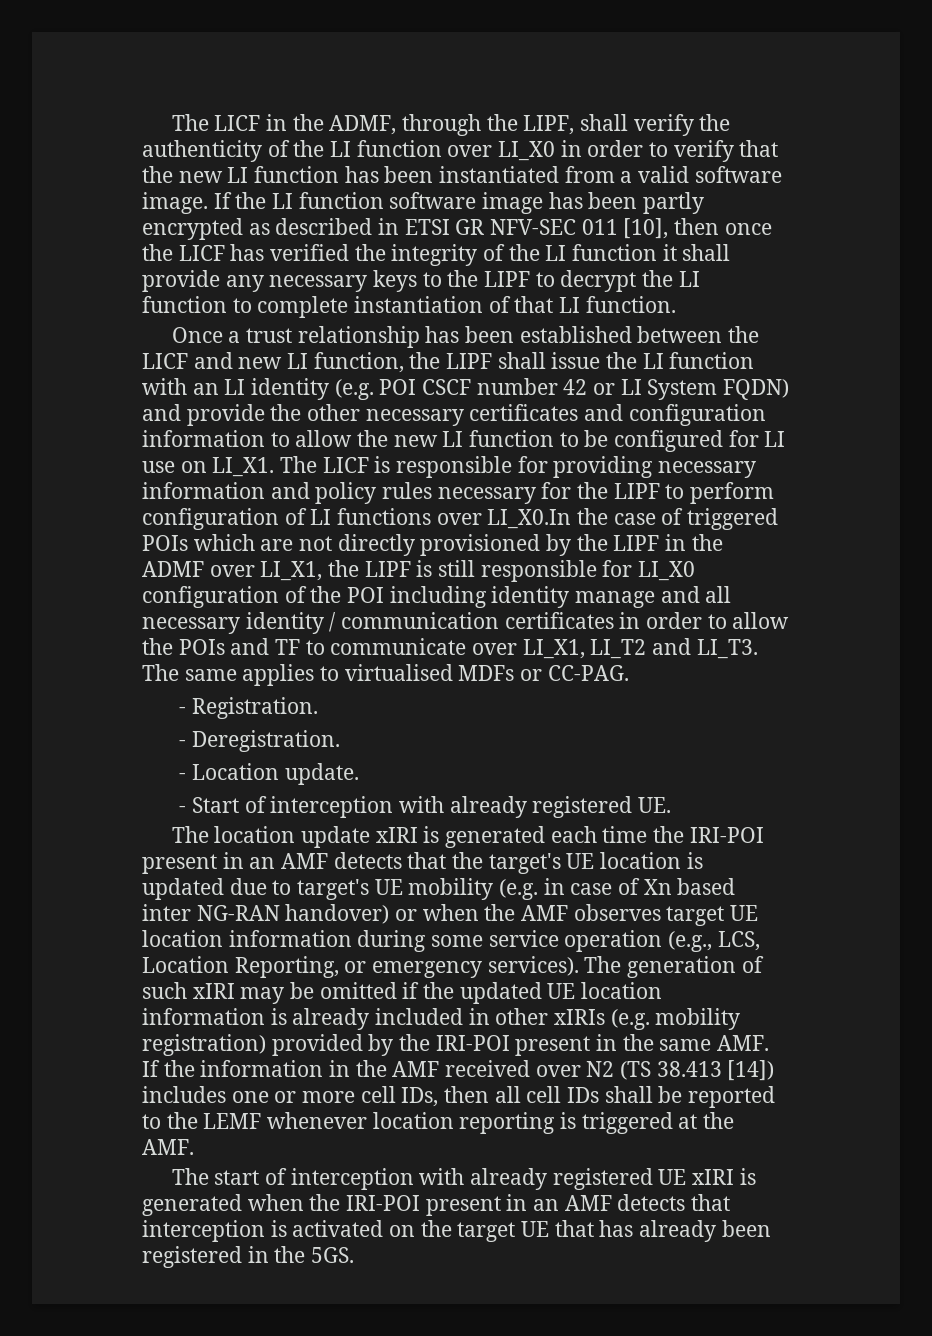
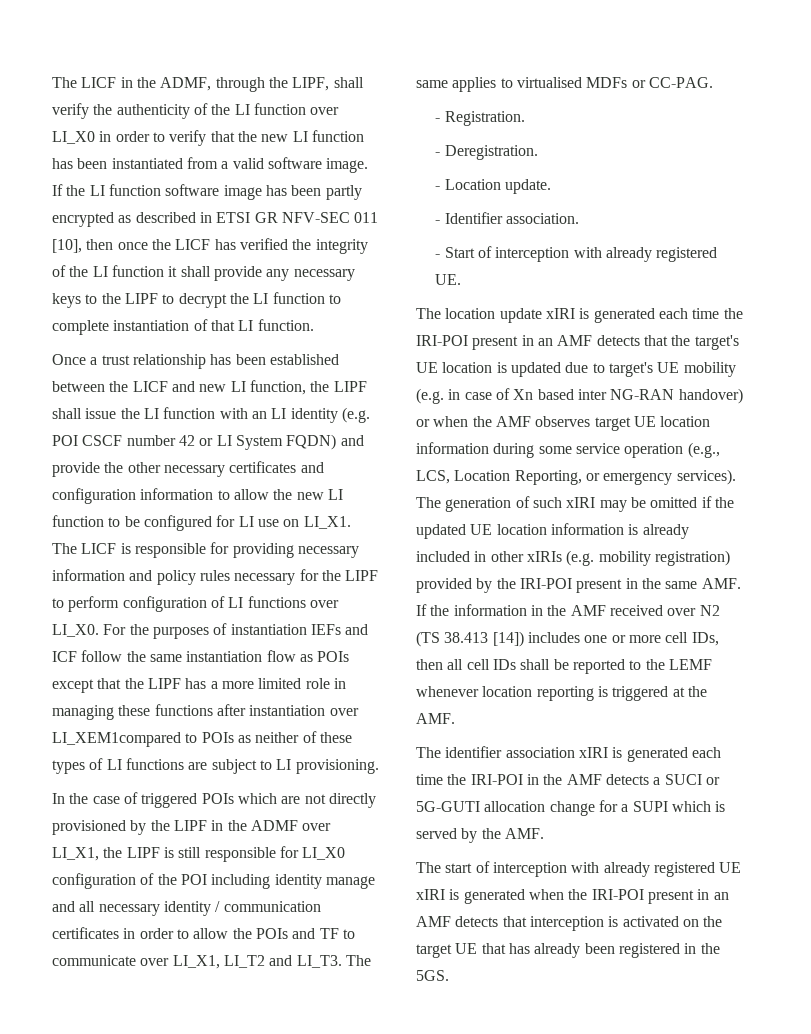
[487,509,572,529] LI_X0.In -> [52,623,369,639] [52,650,350,662] [52,678,346,693] [52,704,359,720] [52,731,352,747] [52,758,379,774] [52,793,65,804] LI_X0. For the purposes of instantiation IEFs and ICF follow the same instantiation flow as POIs except that the LIPF has a more limited role in managing these functions after instantiation over LI_XEM1compared to POIs as neither of these types of LI functions are subject to LI provisioning. // In
(359, 774) none -> [435,212,580,224] // - Identifier association.
(194, 1147) none -> [416,746,721,762] [416,774,720,785] [416,800,726,816] [416,828,544,843] // The identifier association xIRI is generated each time the IRI-POI in the AMF detects a SUCI or 5G-GUTI allocation change for a SUPI which is served by the AMF.

